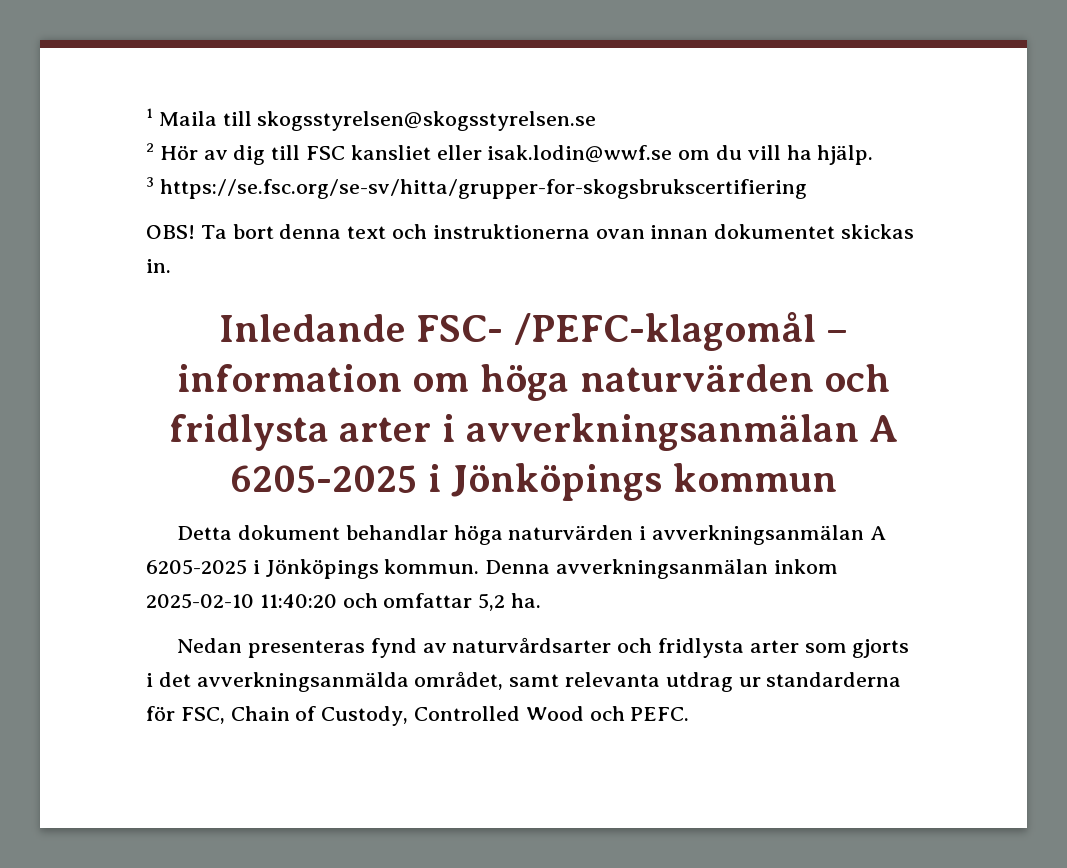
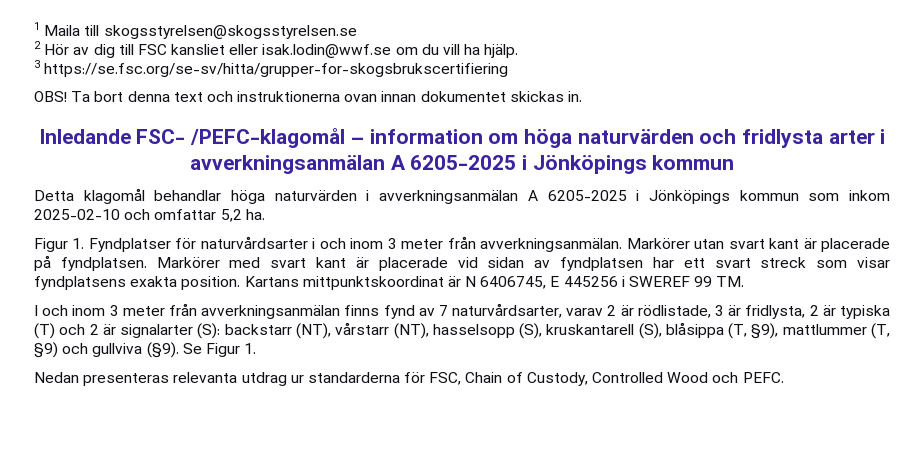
[237,525,340,540] dokument -> [83,188,145,204] klagomål
[384,559,769,579] kommun. Denna avverkningsanmälan -> [739,190,840,201] kommun som
[259,594,337,608] 11:40:20 -> (120, 214) none
[177,637,910,658] [146,671,560,692] Nedan presenteras fynd av naturvårdsarter och fridlysta arter som gjorts i det avverkningsanmälda området, samt -> [34,236,891,252] [34,255,891,271] [34,276,745,290] [34,303,890,319] [34,322,891,339] [34,342,257,358] [34,372,170,386] Figur 1. Fyndplatser för naturvårdsarter i och inom 3 meter från avverkningsanmälan. Markörer utan svart kant är placerade på fyndplatsen. Markörer med svart kant är placerade vid sidan av fyndplatsen har ett svart streck som visar fyndplatsens exakta position. Kartans mittpunktskoordinat är N 6406745, E 445256 i SWEREF 99 TM. // I och inom 3 meter från avverkningsanmälan finns fynd av 7 naturvårdsarter, varav 2 är rödlistade, 3 är fridlysta, 2 är typiska (T) och 2 är signalarter (S): backstarr (NT), vårstarr (NT), hasselsopp (S), kruskantarell (S), blåsippa (T, §9), mattlummer (T, §9) och gullviva (§9). Se Figur 1. // Nedan presenteras

